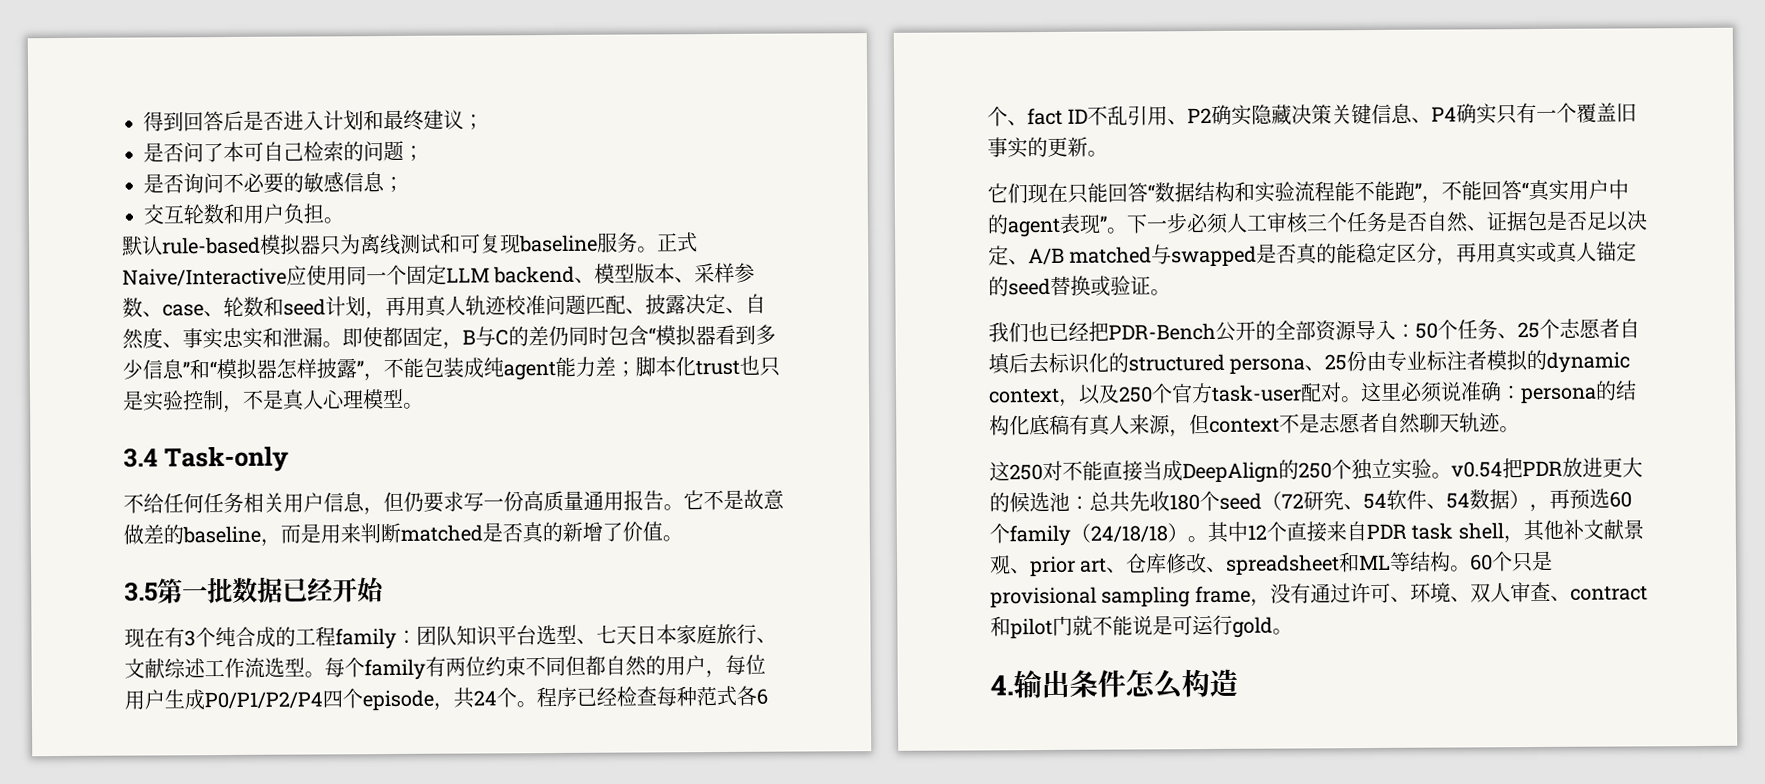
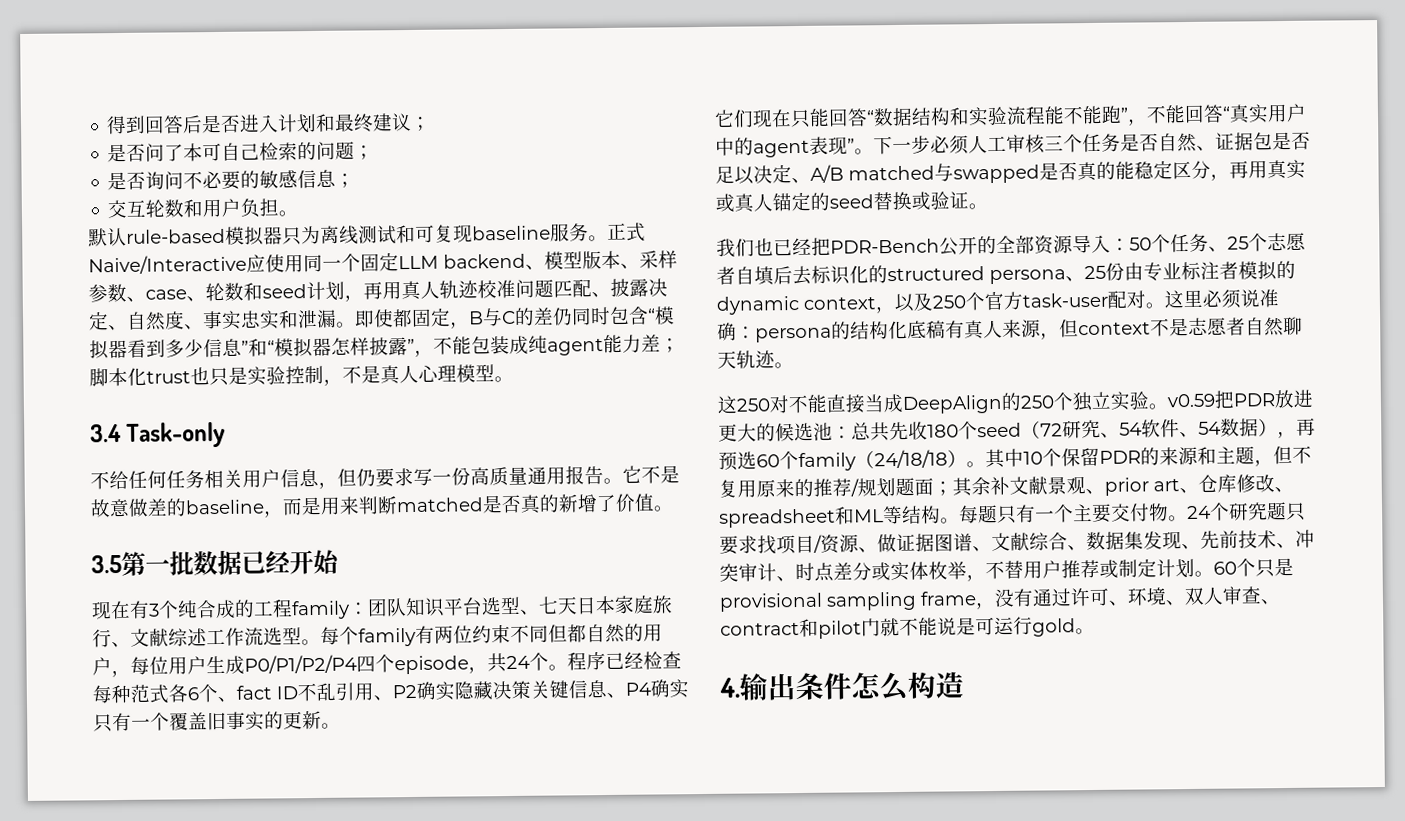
[1451,461,1503,478] v0.54 -> [1167,393,1215,408] v0.59
[1247,519,1564,544] 12个直接来自PDR task shell，其他 -> [1023,445,1312,467] [718,477,991,498] 10个保留PDR的来源和主题，但不复用原来的推荐/规划题面；其余
(1472, 568) none -> [958,501,1306,524] [719,529,1315,555] [719,558,1214,582] 每题只有一个主要交付物。24个研究题只要求找项目/资源、做证据图谱、文献综合、数据集发现、先前技术、冲突审计、时点差分或实体枚举，不替用户推荐或制定计划。

